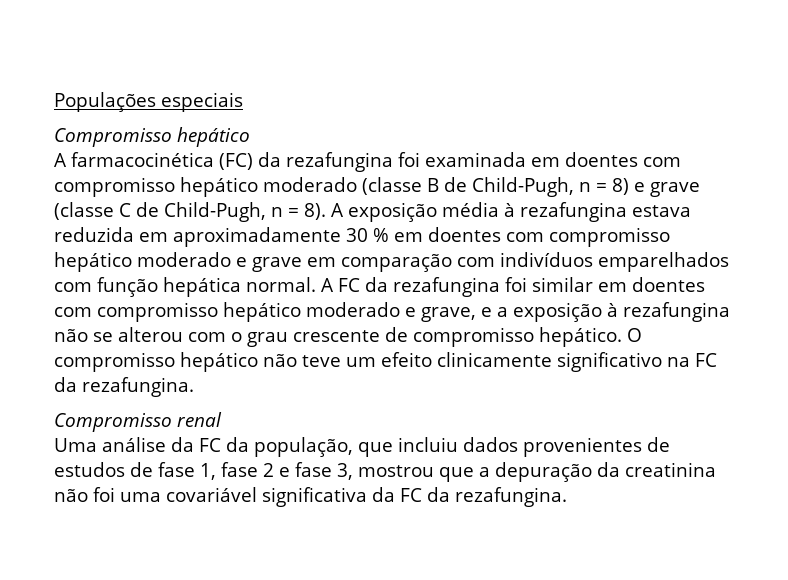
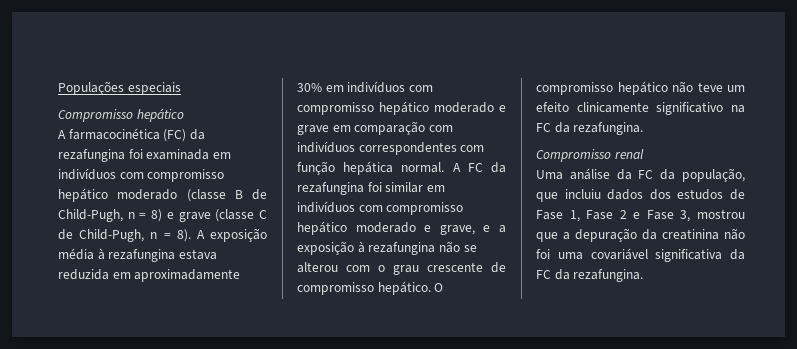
[565,152,638,167] doentes -> [58,168,116,180] indivíduos
[346,227,501,242] 30 % em doentes -> [297,81,406,93] 30% em indivíduos
[598,252,729,272] emparelhados -> [358,142,457,155] correspondentes
[632,277,705,292] doentes -> [297,201,355,213] indivíduos
[523,437,670,457] [54,462,258,480] provenientes de estudos de fase 1, fase -> [649,189,745,200] [536,210,614,222] dos estudos de Fase 1, Fase
[295,462,332,477] fase -> [646,210,674,220] Fase

